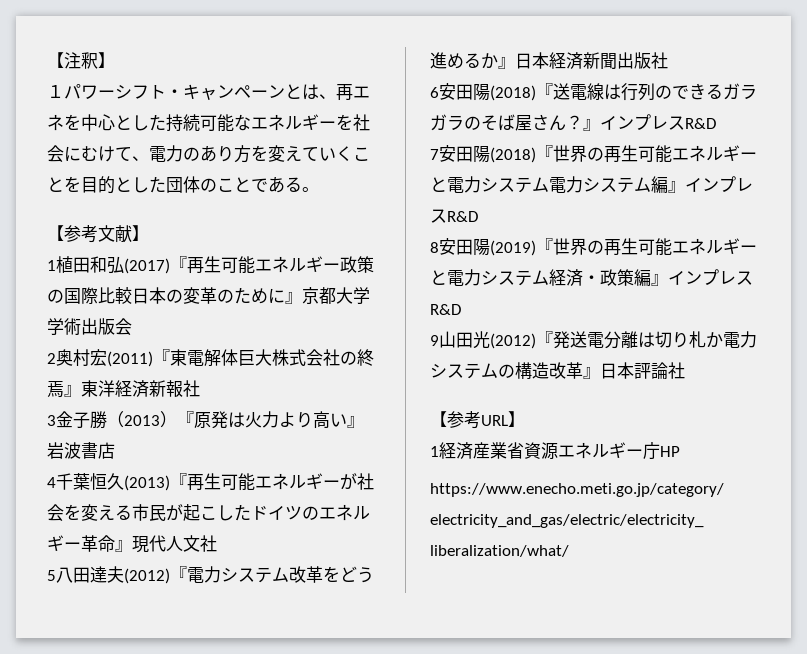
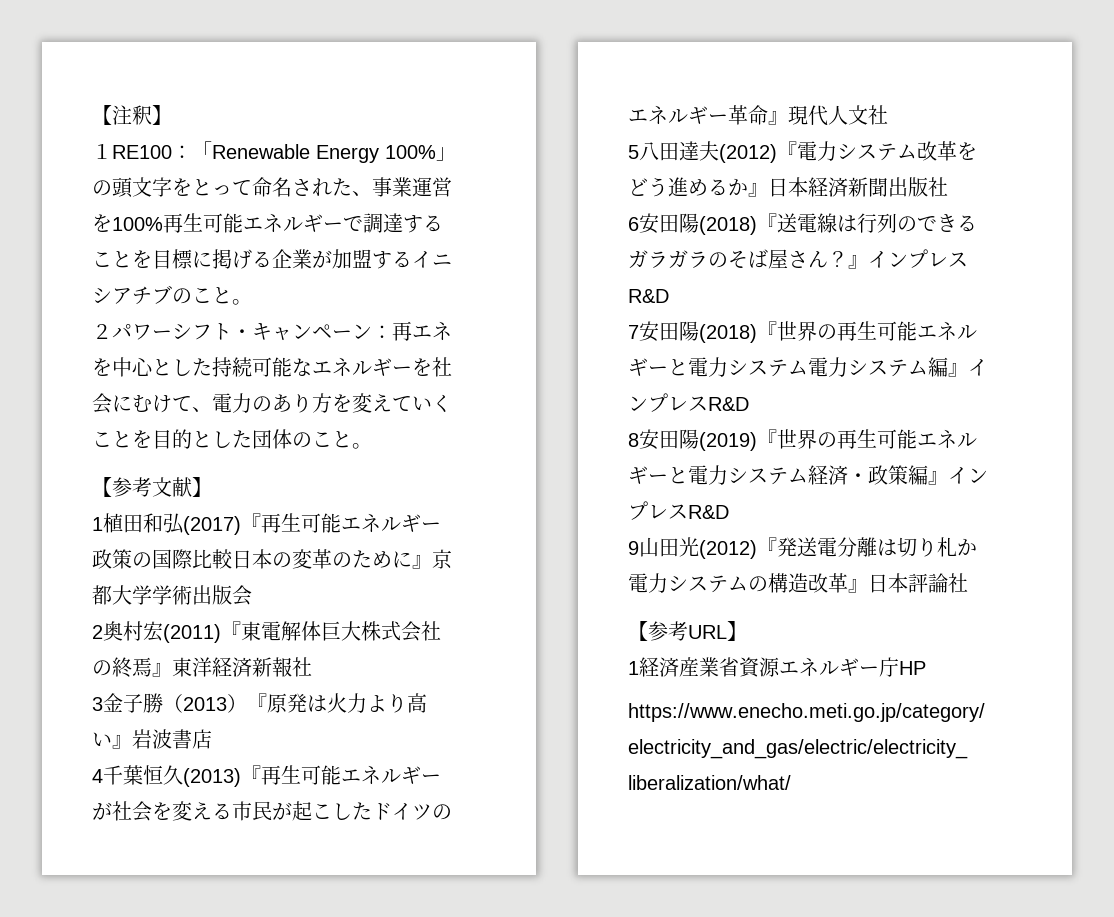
(64, 91) none -> [112,141,456,163] [92,177,452,198] [92,213,443,233] [92,249,452,269] [92,285,252,305] [92,324,112,339] RE100：「Renewable Energy 100%」の頭文字をとって命名された、事業運営を100%再生可能エネルギーで調達することを目標に掲げる企業が加盟するイニシアチブのこと。 // ２
[285,84,336,100] とは、 -> [372,325,392,339] ：
[251,176,302,193] である -> (352, 439) none

